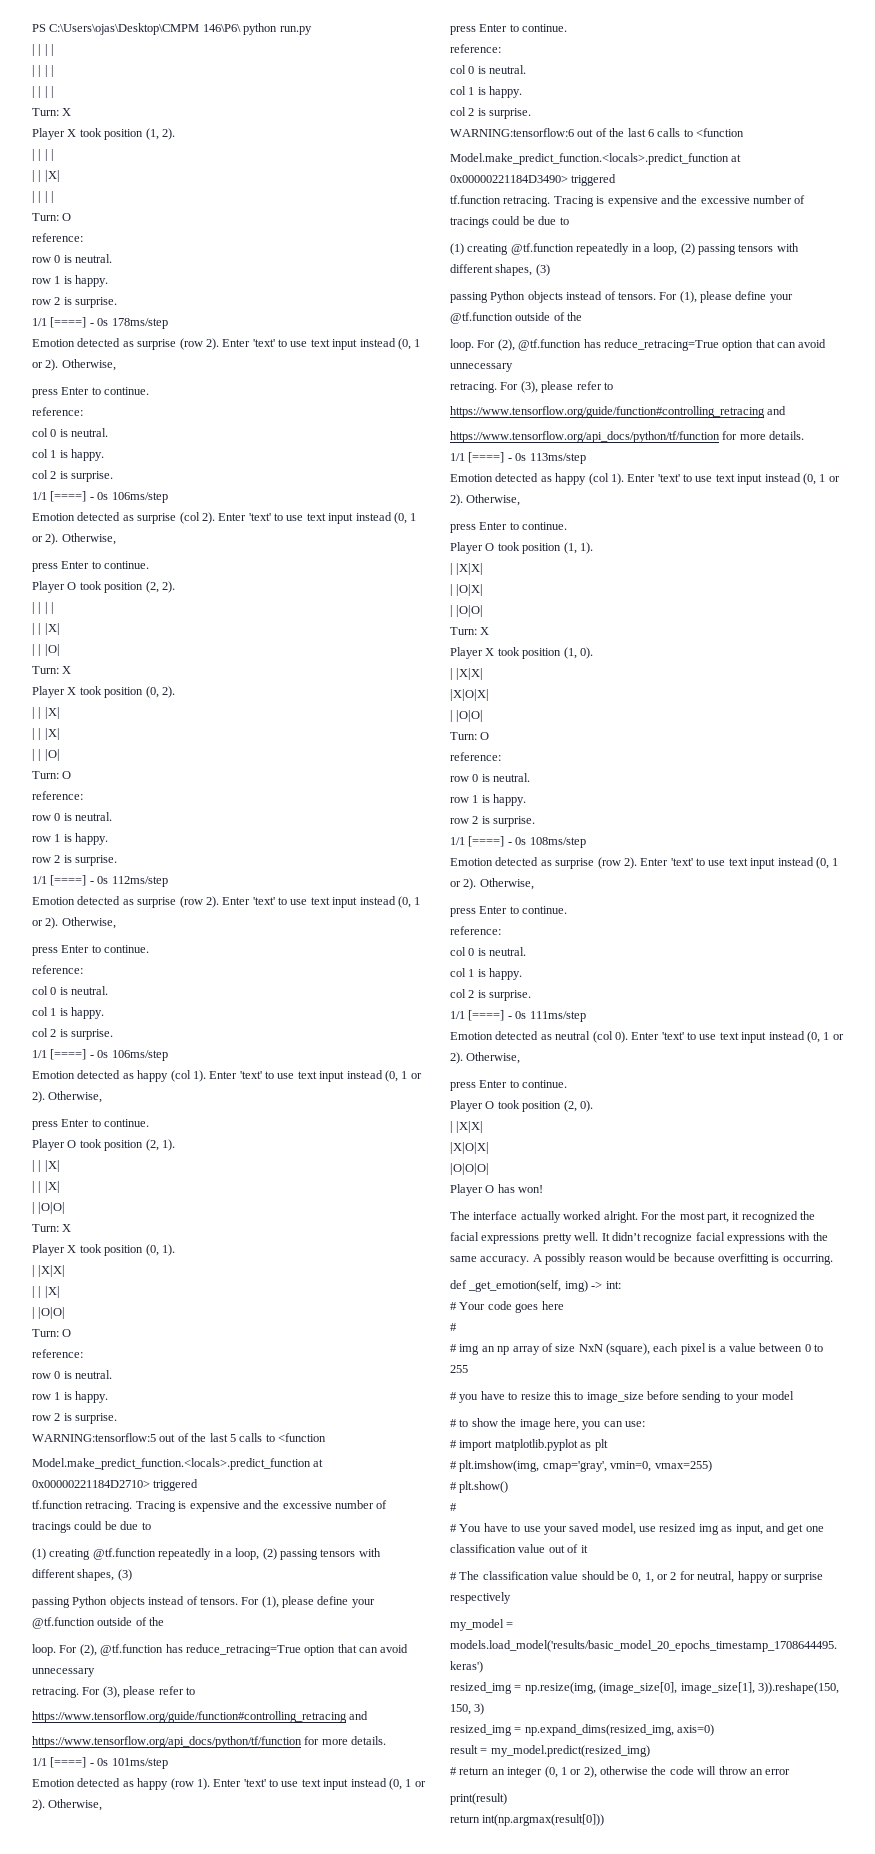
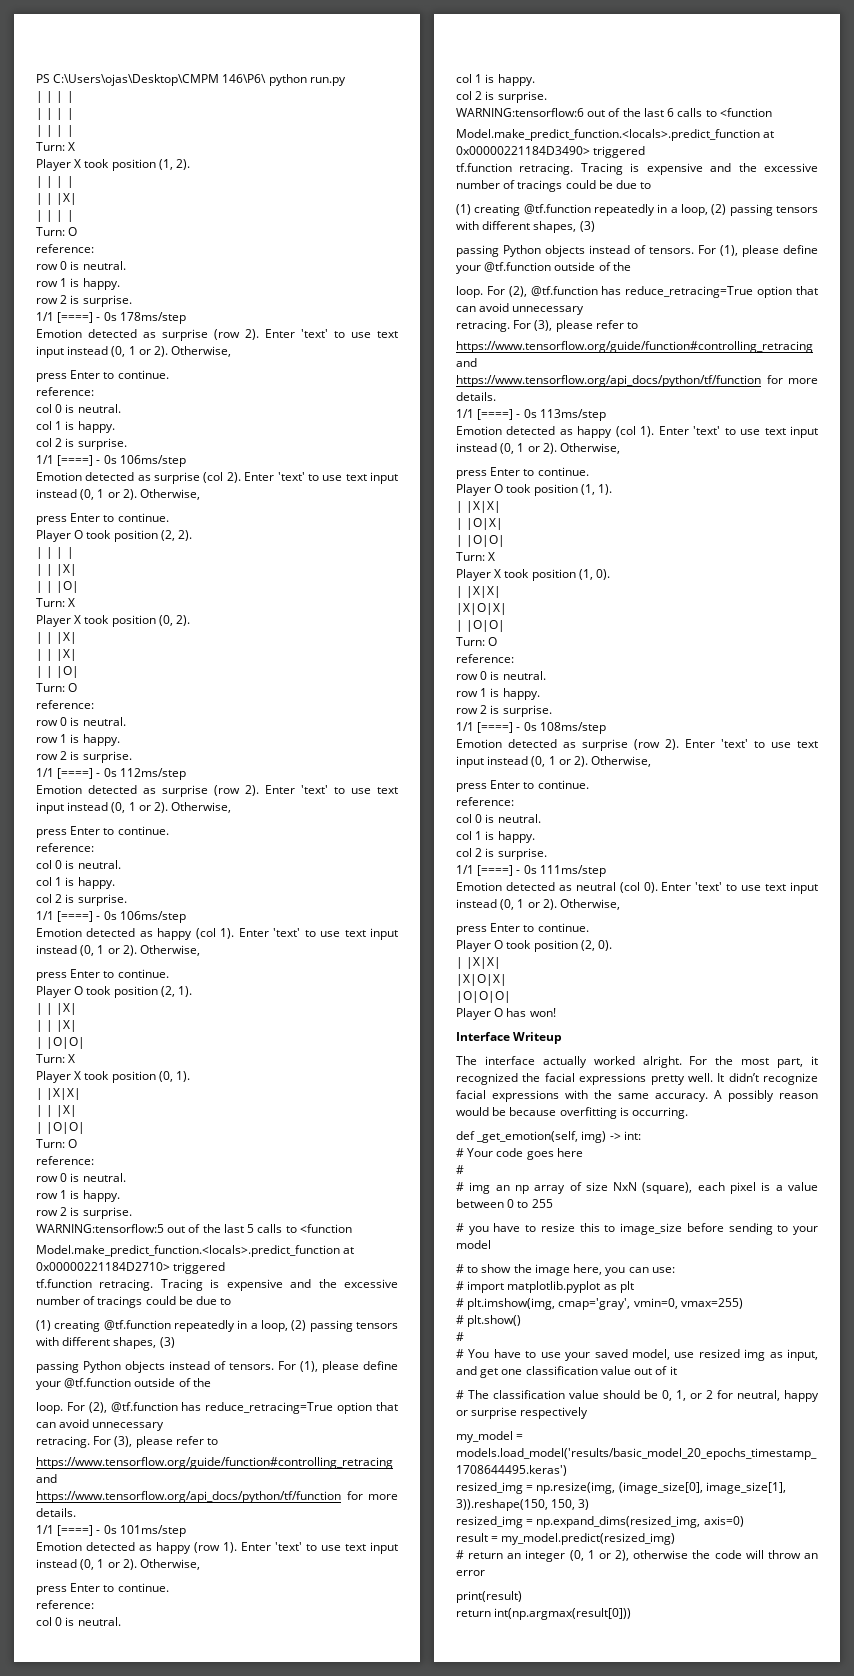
(544, 1189) none -> [456,1032,563,1044] // Interface Writeup

